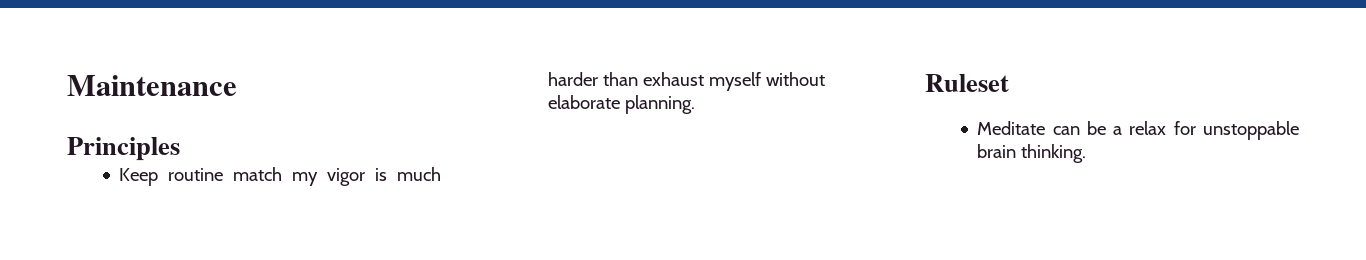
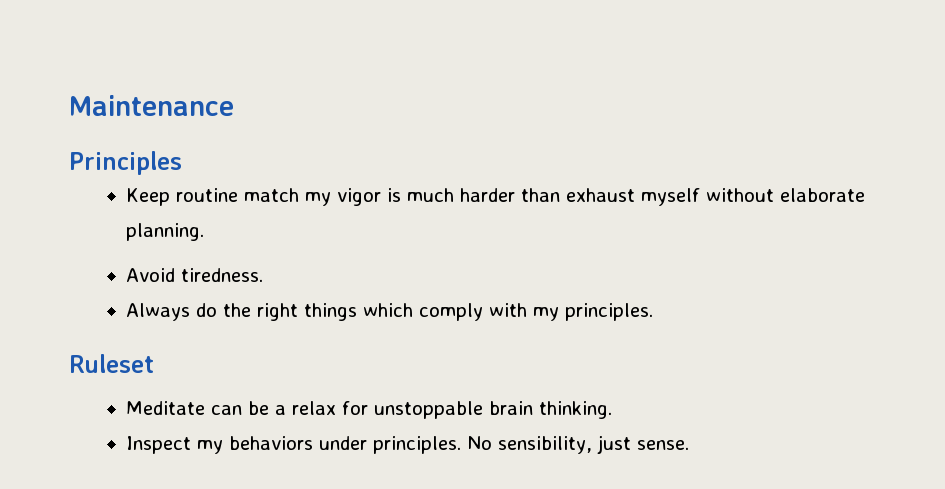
(696, 104) none -> [126,268,264,282] [126,303,654,321] // Avoid tiredness. // Always do the right things which comply with my principles.
(1087, 153) none -> [126,435,690,454] // Inspect my behaviors under principles. No sensibility, just sense.

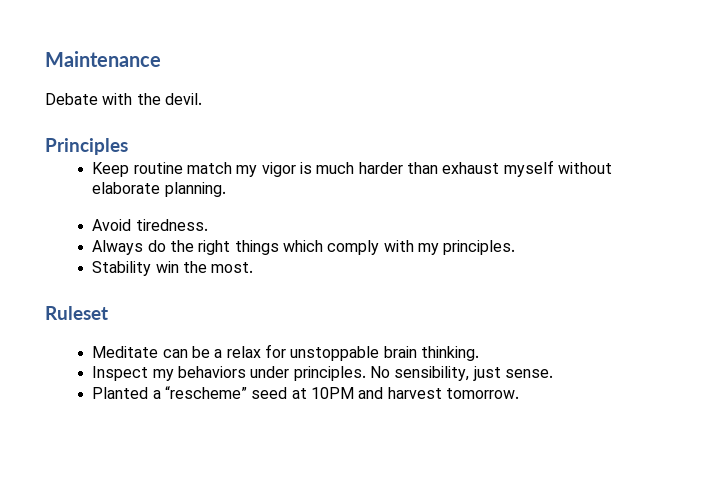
(234, 105) none -> [45,93,202,105] // Debate with the devil.
(654, 312) none -> [92,261,254,276] // Stability win the most.
(690, 445) none -> [92,386,519,399] // Planted a “rescheme” seed at 10PM and harvest tomorrow.

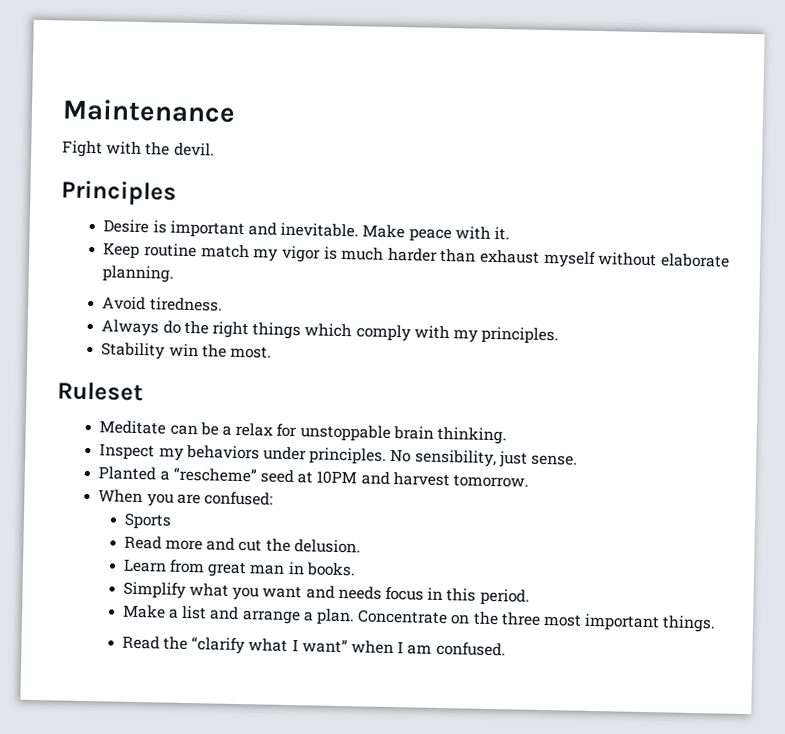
[45,93,98,105] Debate -> [62,140,103,158] Fight
(128, 146) none -> [103,219,510,243] // Desire is important and inevitable. Make peace with it.
(519, 393) none -> [98,489,273,507] [123,512,172,530] [123,535,361,554] [122,558,356,578] [122,581,530,606] [122,604,717,633] [121,635,506,657] // When you are confused: // Sports // Read more and cut the delusion. // Learn from great man in books. // Simplify what you want and needs focus in this period. // Make a list and arrange a plan. Concentrate on the three most important things. // Read the “clarify what I want” when I am confused.

